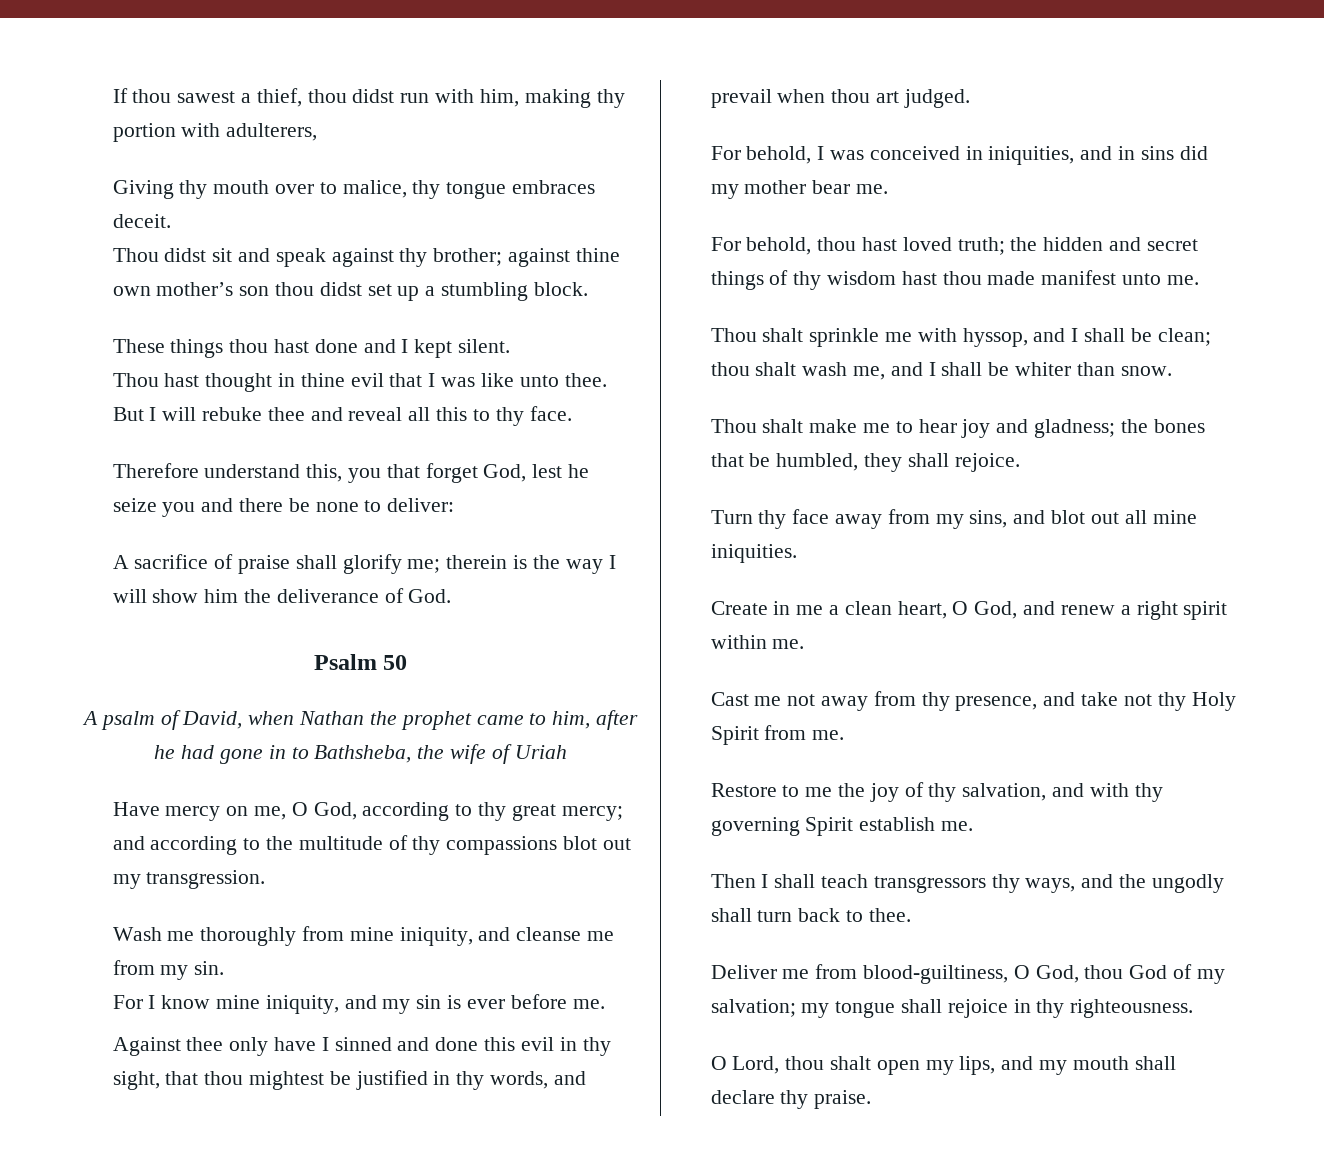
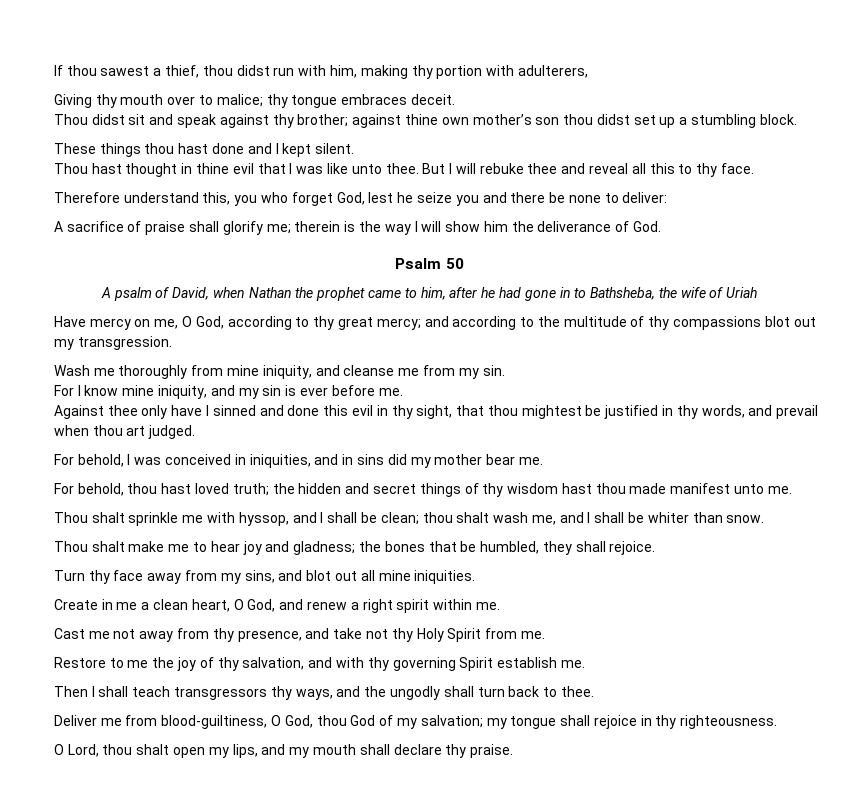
[342,180,407,198] malice, -> [216,94,263,107] malice;
[386,464,420,478] that -> [261,192,289,203] who

